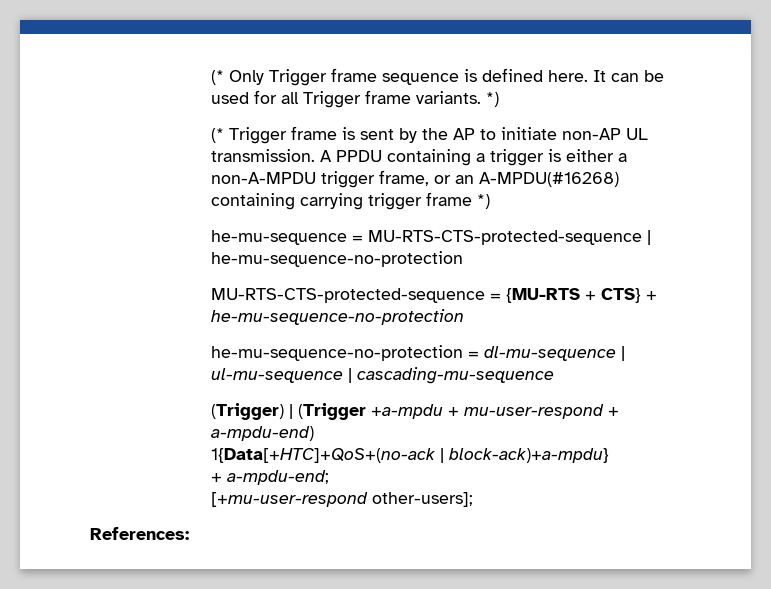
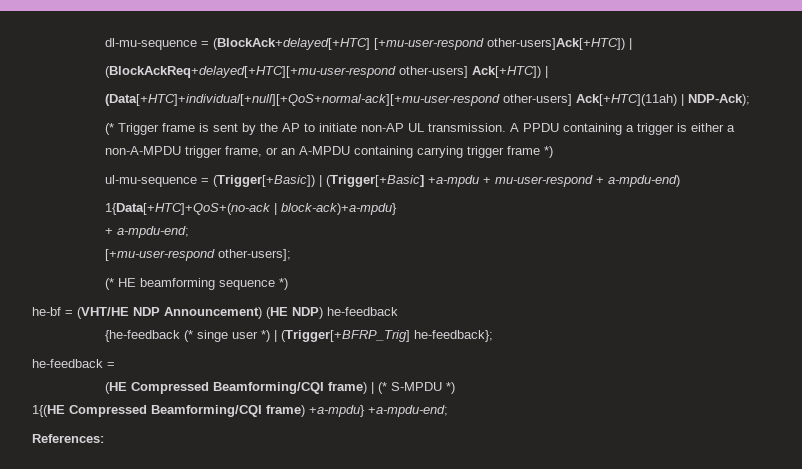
[211,68,665,86] [211,90,500,108] (* Only Trigger frame sequence is defined here. It can be used for all Trigger frame variants. *) -> [105,38,633,50] [105,66,549,78] [105,94,751,106] dl-mu-sequence = (BlockAck+delayed[+HTC] [+mu-user-respond other-users]Ack[+HTC]) | // (BlockAckReq+delayed[+HTC][+mu-user-respond other-users] Ack[+HTC]) | // (Data[+HTC]+individual[+null][+QoS+normal-ack][+mu-user-respond other-users] Ack[+HTC](11ah) | NDP-Ack);
[479,172,620,187] A-MPDU(#16268) -> [299,146,351,155] A-MPDU
[211,230,652,245] [211,251,464,267] [211,288,658,303] [211,309,465,325] [211,345,626,361] [211,367,555,384] [211,403,367,420] he-mu-sequence = MU-RTS-CTS-protected-sequence | he-mu-sequence-no-protection // MU-RTS-CTS-protected-sequence = {MU-RTS + CTS} + he-mu-sequence-no-protection // he-mu-sequence-no-protection = dl-mu-sequence | ul-mu-sequence | cascading-mu-sequence // (Trigger) | (Trigger -> [105,175,425,187] ul-mu-sequence = (Trigger[+Basic]) | (Trigger[+Basic]
(474, 499) none -> [105,278,289,290] [32,307,398,319] [105,330,494,342] [32,359,115,368] [105,382,456,394] [32,405,448,417] // (* HE beamforming sequence *) // he-bf = (VHT/HE NDP Announcement) (HE NDP) he-feedback // {he-feedback (* singe user *) | (Trigger[+BFRP_Trig] he-feedback}; // he-feedback = // (HE Compressed Beamforming/CQI frame) | (* S-MPDU *) // 1{(HE Compressed Beamforming/CQI frame) +a-mpdu} +a-mpdu-end;

